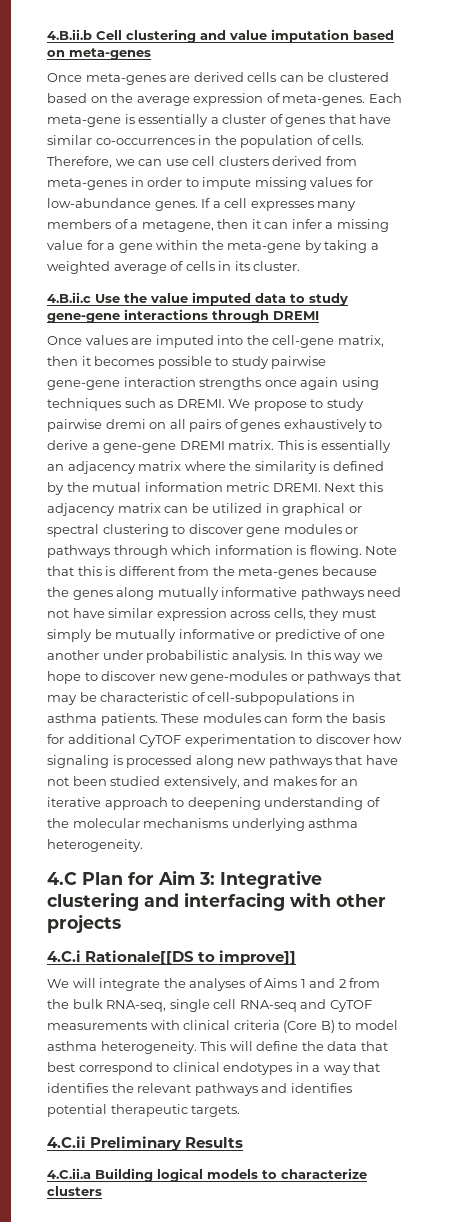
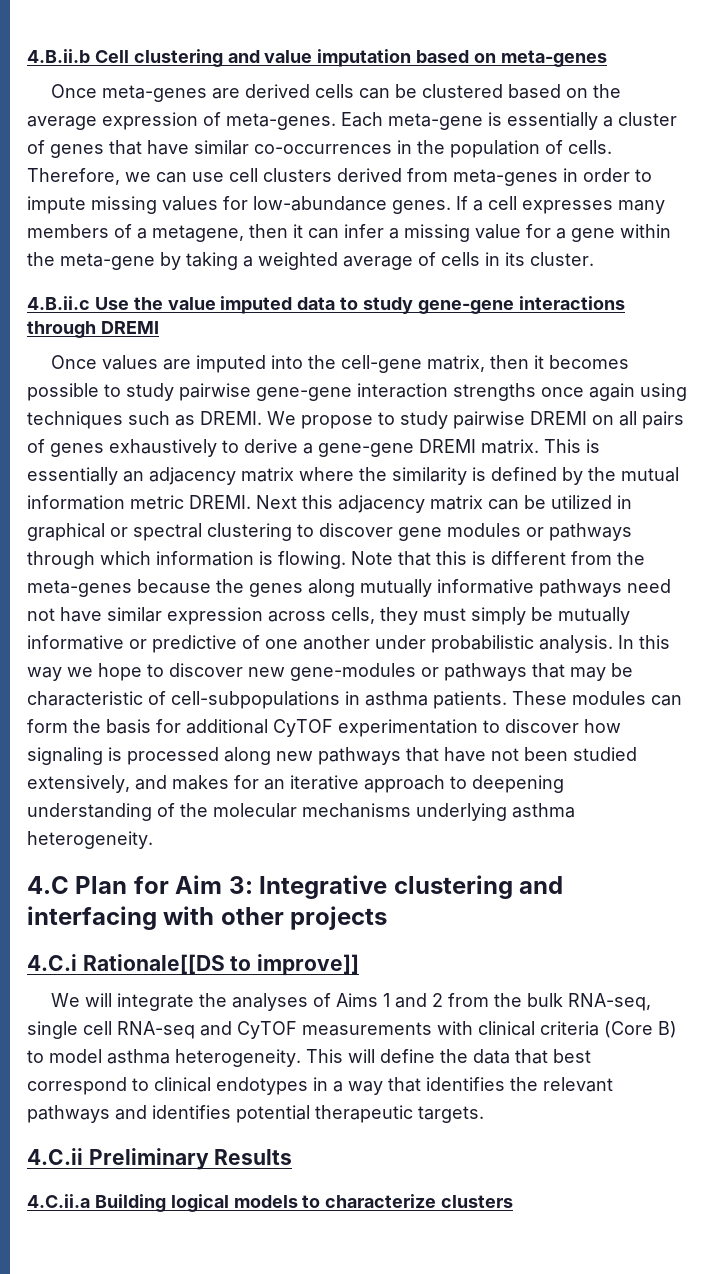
[105,419,146,429] dremi -> [530,411,587,425] DREMI

